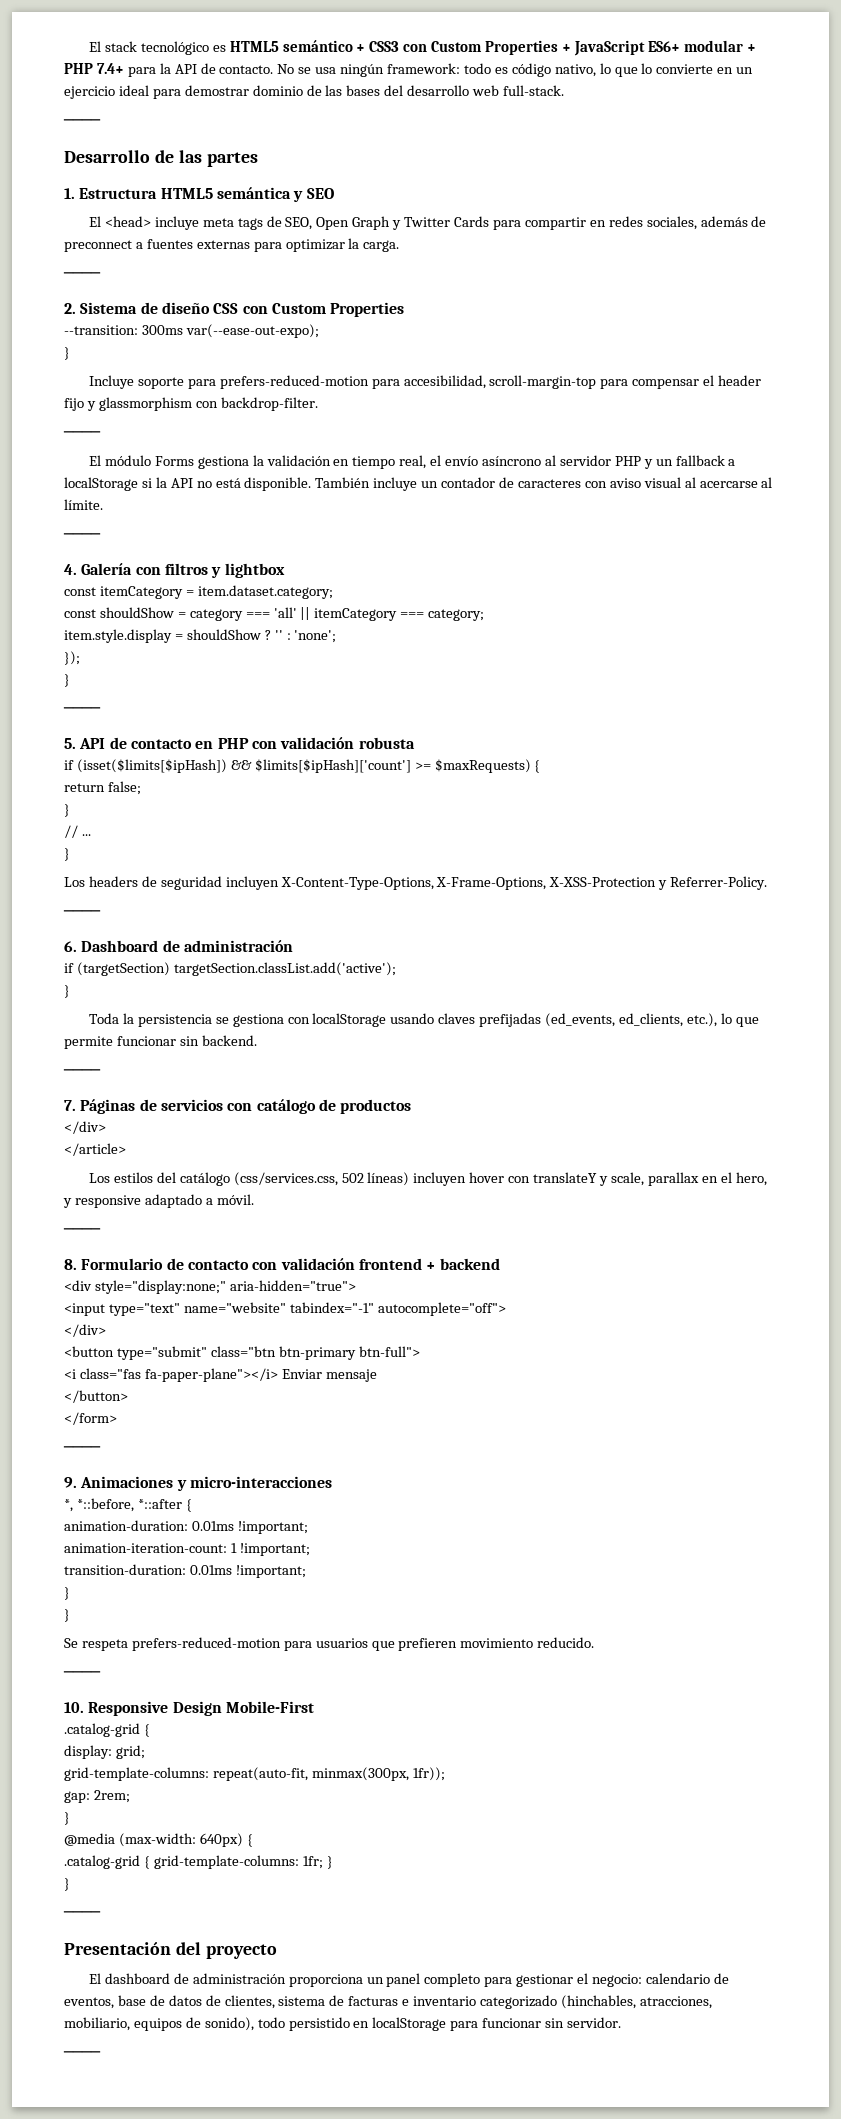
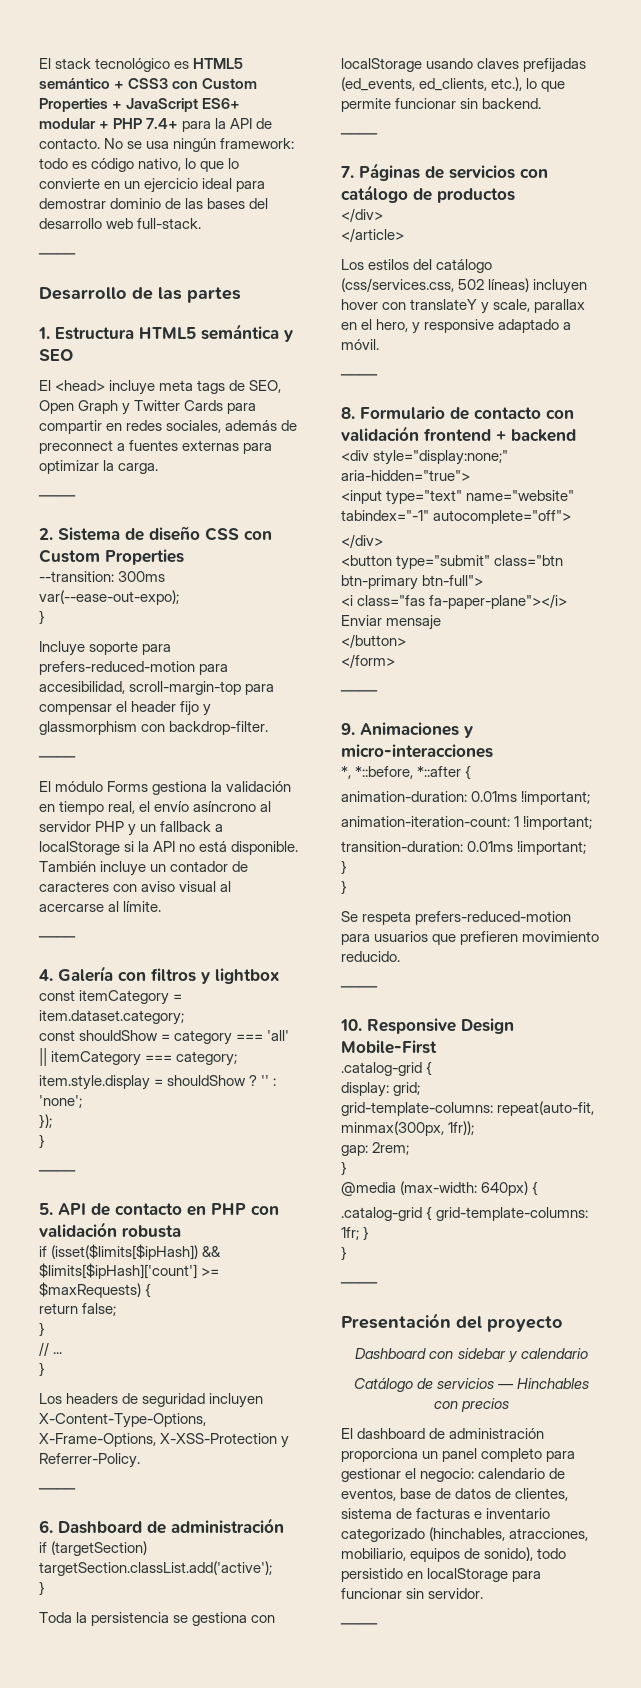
(277, 1951) none -> [355,1348,588,1363] [353,1377,590,1392] [433,1398,510,1412] // Dashboard con sidebar y calendario // Catálogo de servicios — Hinchables con precios

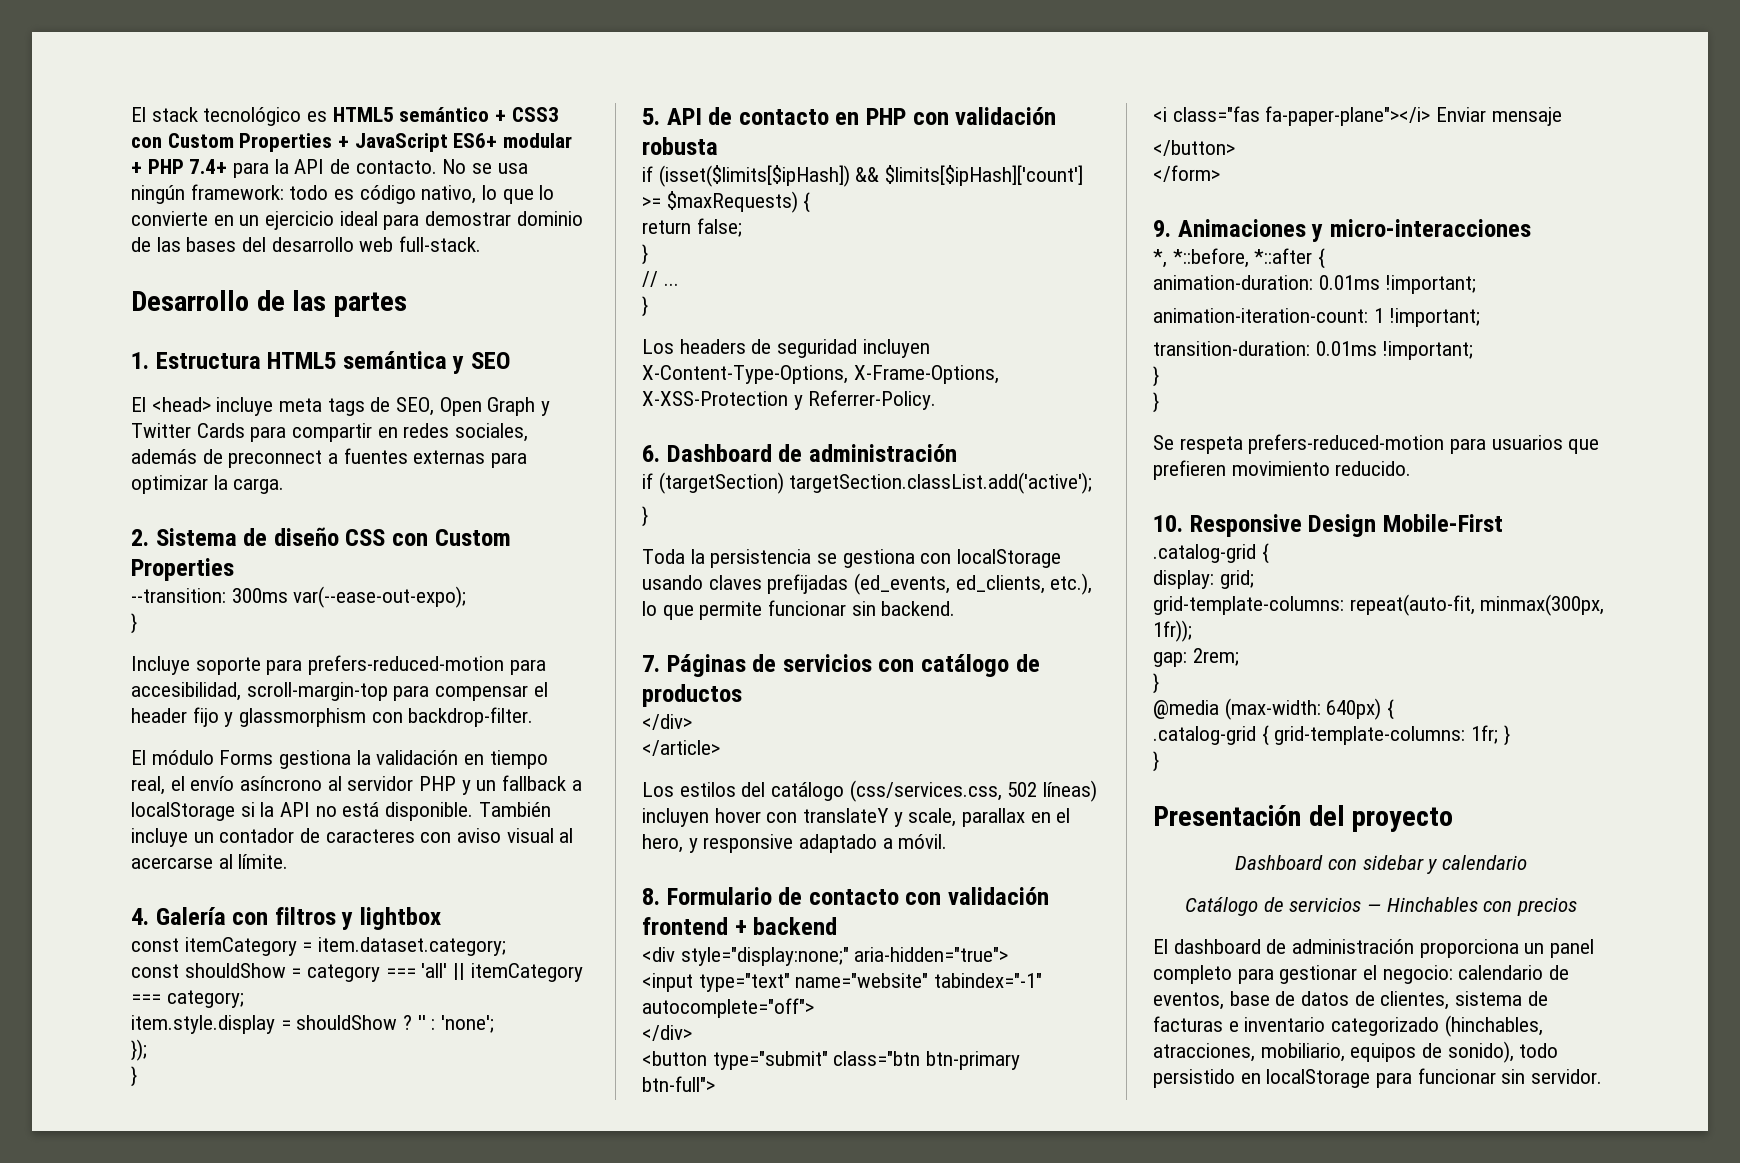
[38,253,76,259] // ──── -> (482, 244) none
[38,495,76,501] // ──── -> (285, 486) none
[38,756,76,762] // ──── -> (534, 717) none
[38,936,76,942] // ──── -> (289, 861) none
[38,1170,76,1176] // ──── -> (137, 1076) none
[38,1488,76,1494] // ──── -> (937, 400) none
[340,133,378,139] // ──── -> (956, 608) none
[340,374,378,380] // ──── -> (948, 841) none
[340,690,378,696] // ──── -> (1220, 173) none
[340,986,378,992] // ──── -> (1412, 468) none
[340,1282,378,1288] // ──── -> (1159, 761) none
[340,1623,378,1629] // ──── -> (1603, 1076) none

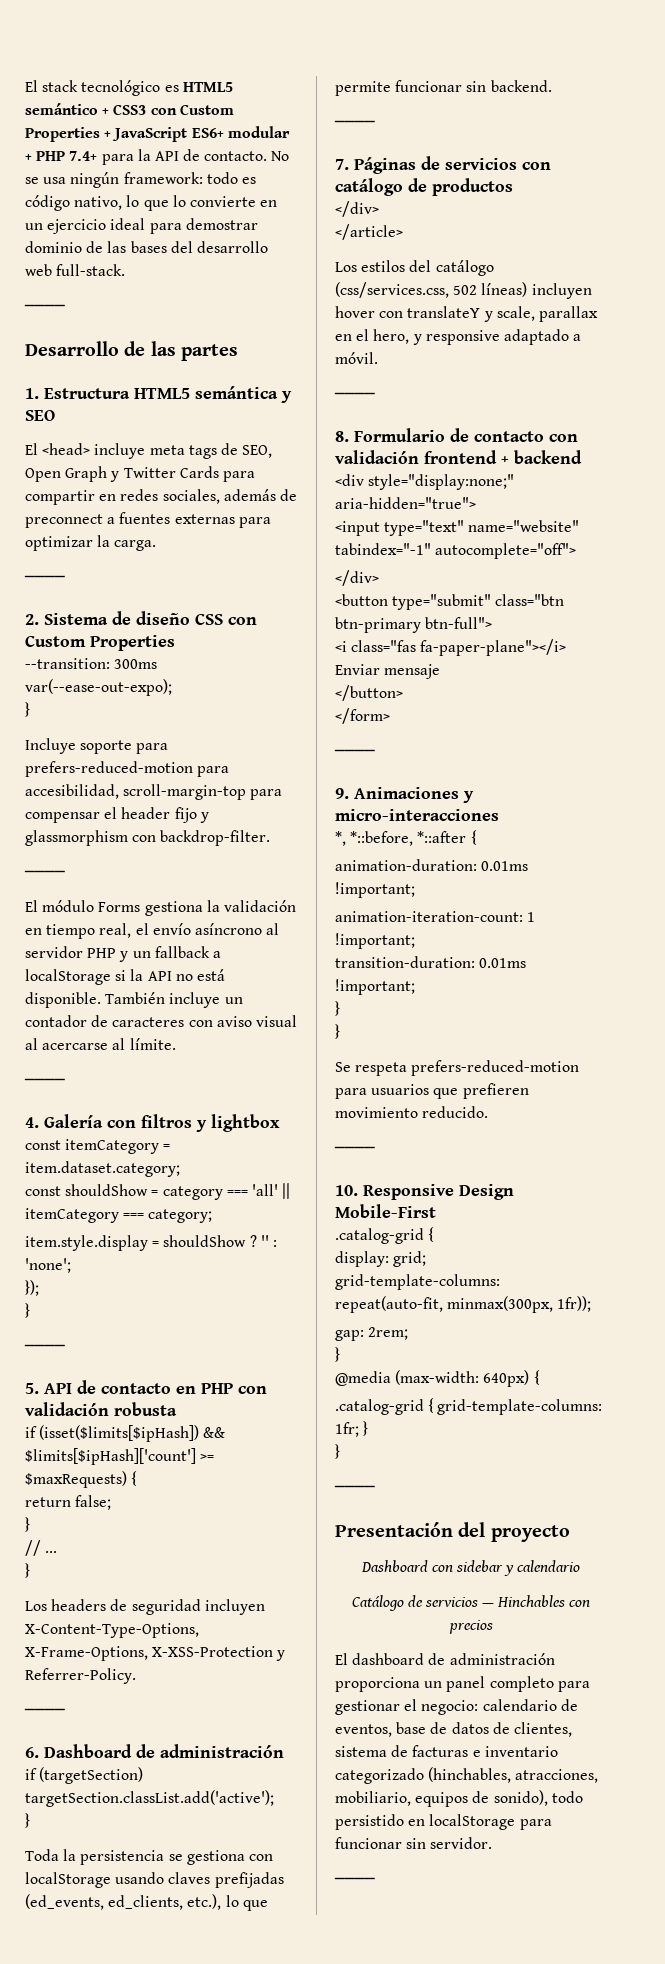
(482, 244) none -> [24,304,65,311] // ────
(285, 486) none -> [24,575,65,582] // ────
(534, 717) none -> [24,870,65,877] // ────
(289, 861) none -> [24,1078,65,1085] // ────
(137, 1076) none -> [24,1344,65,1351] // ────
(937, 400) none -> [24,1708,65,1715] // ────
(956, 608) none -> [334,120,375,127] // ────
(948, 841) none -> [334,392,375,399] // ────
(1220, 173) none -> [334,749,375,756] // ────
(1412, 468) none -> [334,1146,375,1153] // ────
(1159, 761) none -> [334,1485,375,1492] // ────
(1603, 1076) none -> [334,1877,375,1884] // ────

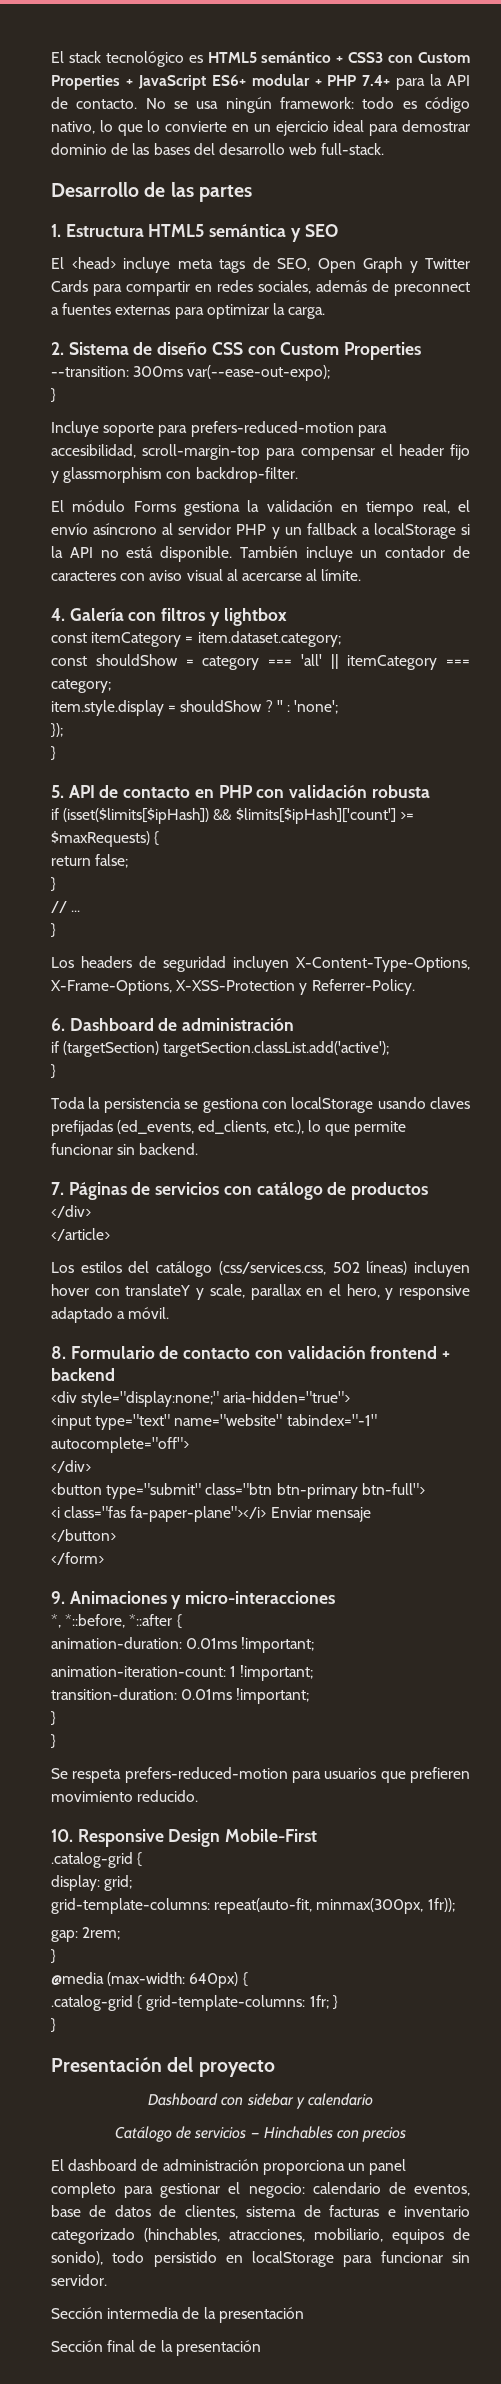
[24,304,65,311] // ──── -> (385, 149) none
[24,575,65,582] // ──── -> (326, 313) none
[24,870,65,877] // ──── -> (298, 475) none
[24,1078,65,1085] // ──── -> (362, 575) none
[24,1344,65,1351] // ──── -> (56, 753) none
[24,1708,65,1715] // ──── -> (415, 987) none
[334,120,375,127] // ──── -> (199, 1149) none
[334,392,375,399] // ──── -> (170, 1313) none
[334,749,375,756] // ──── -> (104, 1558) none
[334,1146,375,1153] // ──── -> (199, 1796) none
[334,1485,375,1492] // ──── -> (56, 2025) none
[334,1877,375,1884] ──── -> [51,2307,304,2323] [51,2340,261,2356] Sección intermedia de la presentación // Sección final de la presentación

